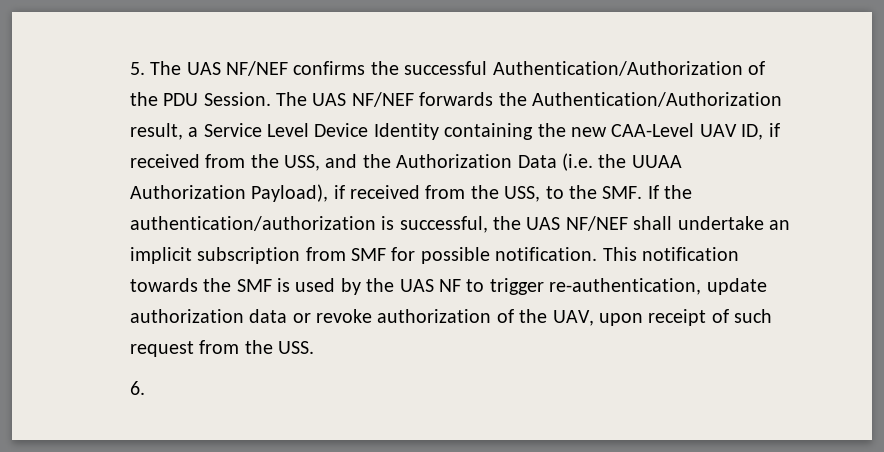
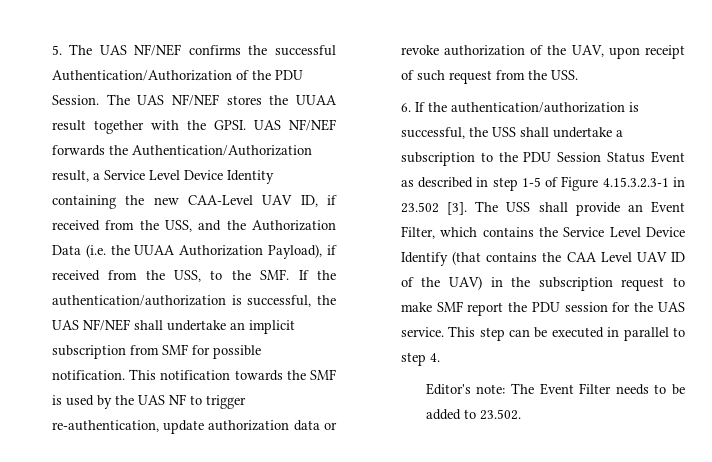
(414, 99) none -> [226,95,337,105] [51,119,337,134] stores the UUAA result together with the GPSI. UAS NF/NEF
(145, 388) none -> [414,102,639,113] [400,127,623,139] [400,151,685,166] [400,176,685,191] [400,201,685,216] [400,226,685,239] [400,251,685,266] [400,276,685,291] [400,301,685,316] [400,326,685,341] [400,352,440,366] [425,383,685,395] [425,409,521,420] If the authentication/authorization is successful, the USS shall undertake a subscription to the PDU Session Status Event as described in step 1-5 of Figure 4.15.3.2.3-1 in 23.502 [3]. The USS shall provide an Event Filter, which contains the Service Level Device Identify (that contains the CAA Level UAV ID of the UAV) in the subscription request to make SMF report the PDU session for the UAS service. This step can be executed in parallel to step 4. // Editor's note: The Event Filter needs to be added to 23.502.

